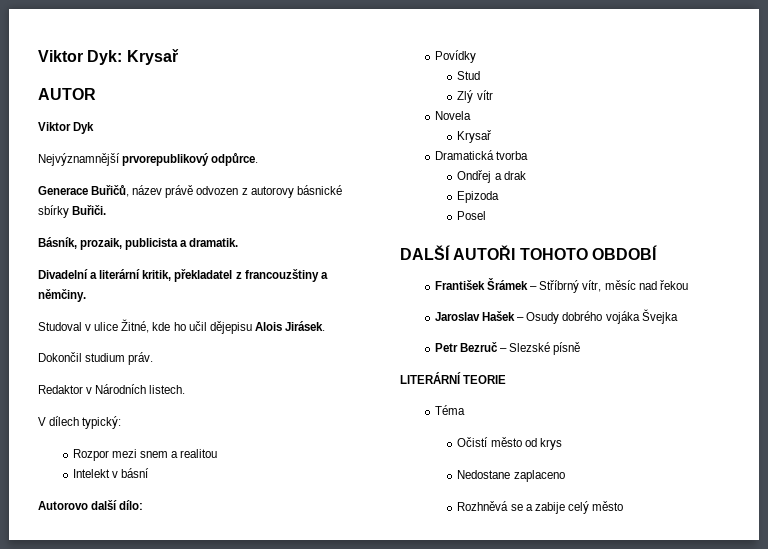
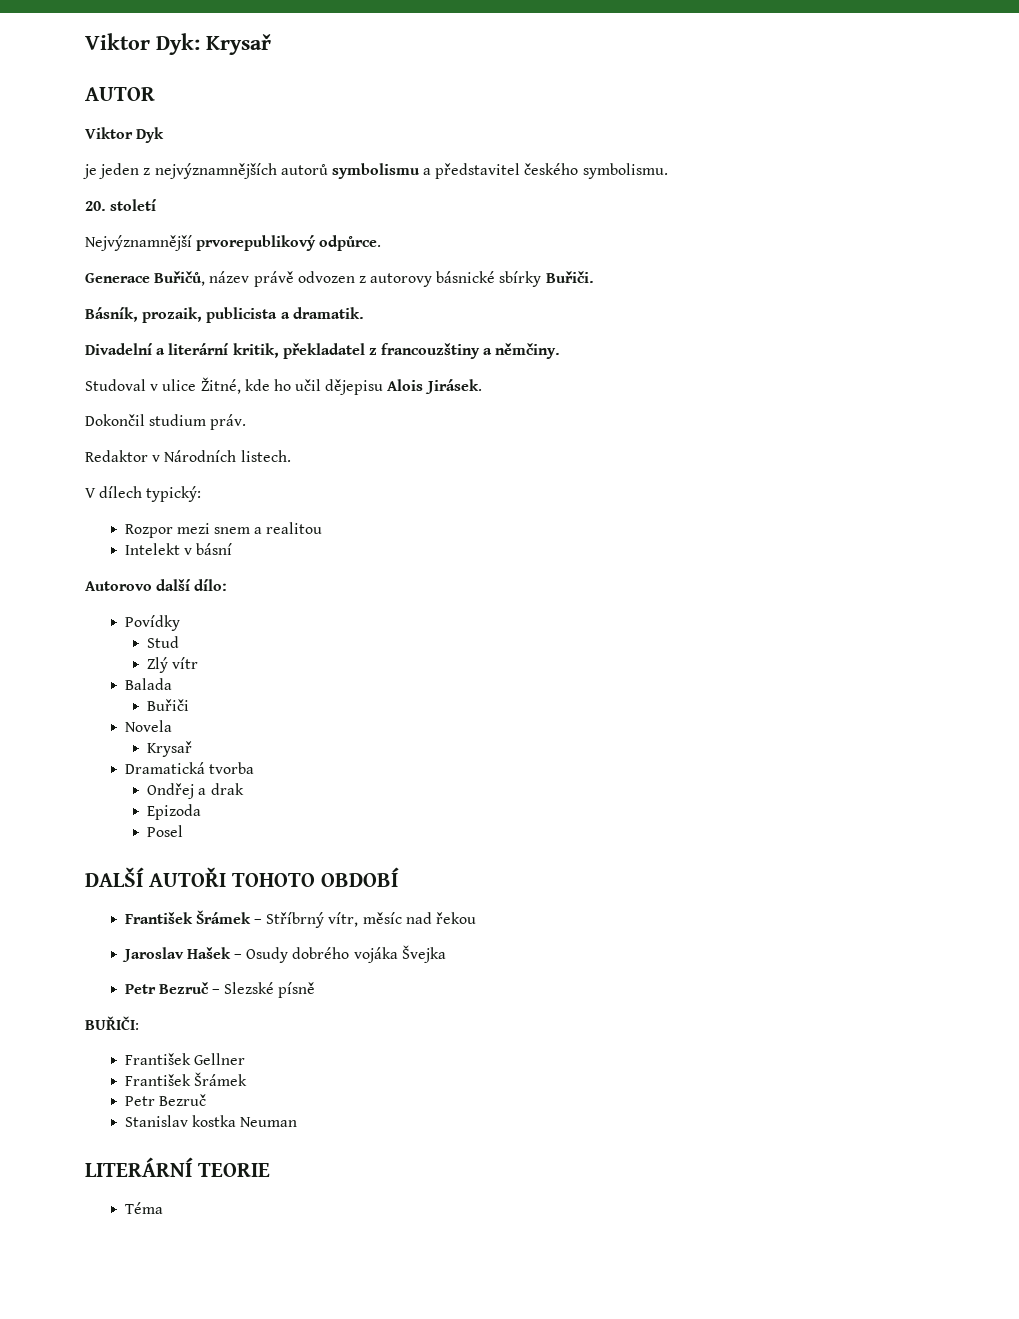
(95, 128) none -> [83,163,668,179] [85,199,158,211] // je jeden z nejvýznamnějších autorů symbolismu a představitel českého symbolismu. // 20. století
(493, 95) none -> [124,678,172,690] [147,699,190,711] // Balada // Buřiči
[400,372,507,384] [435,405,466,415] [457,437,562,450] [457,470,565,482] [457,501,623,514] LITERÁRNÍ TEORIE // Téma // Očistí město od krys // Nedostane zaplaceno // Rozhněvá se a zabije celý město -> [85,1016,139,1030] [124,1053,245,1065] [124,1072,247,1086] [124,1094,206,1106] [124,1115,297,1127] [85,1157,270,1177] [124,1202,163,1214] BUŘIČI: // František Gellner // František Šrámek // Petr Bezruč // Stanislav kostka Neuman // LITERÁRNÍ TEORIE // Téma

